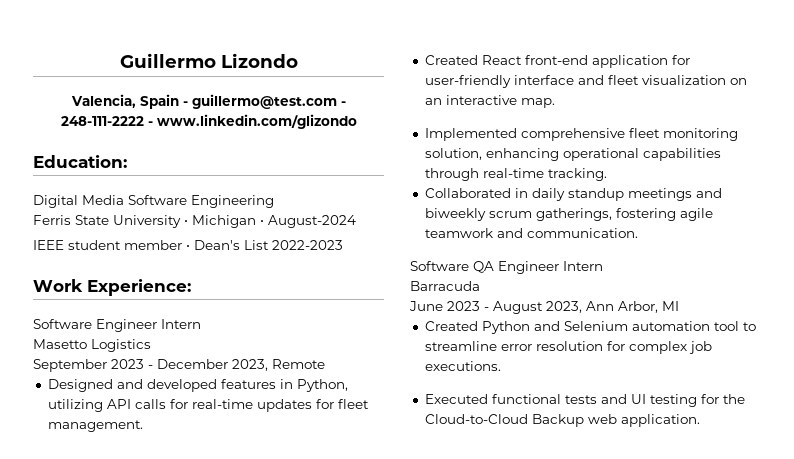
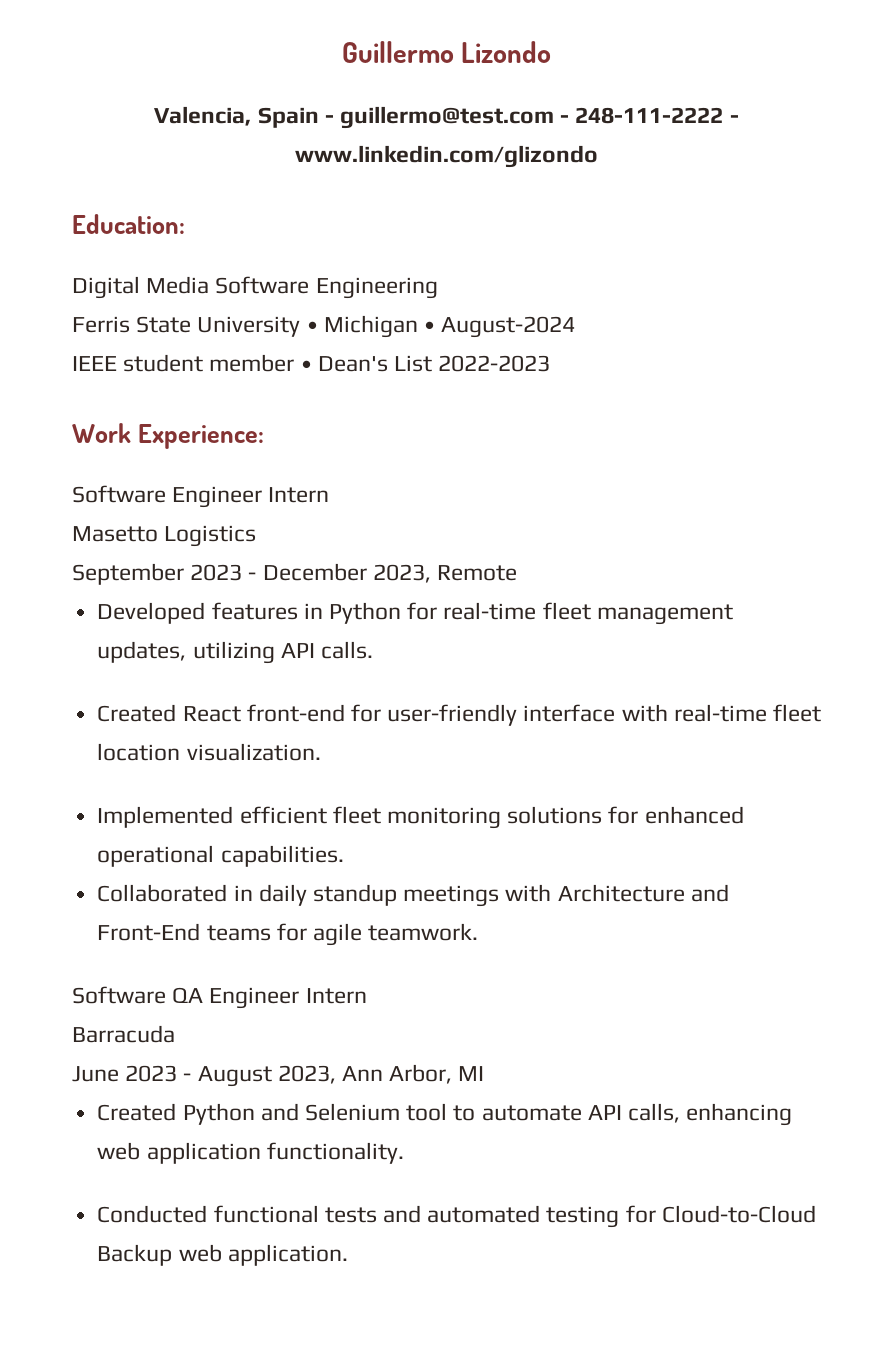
[47,379,348,392] [47,399,369,412] [47,420,143,432] Designed and developed features in Python, utilizing API calls for real-time updates for fleet management. -> [97,602,733,625] [97,641,373,664] Developed features in Python for real-time fleet management updates, utilizing API calls.
[591,55,668,68] application -> (345, 713) none
[577,75,747,85] [424,95,555,108] and fleet visualization on an interactive map. -> [621,704,821,722] [97,743,321,761] with real-time fleet location visualization.
[520,128,625,141] comprehensive -> [239,806,327,824] efficient
[424,148,721,161] [424,168,607,181] solution, enhancing operational capabilities through real-time tracking. -> [507,806,744,824] [97,845,344,867] solutions for enhanced operational capabilities.
[695,188,722,198] [424,208,713,221] [424,228,638,238] and biweekly scrum gatherings, fostering agile teamwork and communication. -> [505,884,729,902] [97,923,479,946] with Architecture and Front-End teams for agile teamwork.
[631,321,710,331] automation -> (400, 1112) none
[424,341,712,354] [424,361,501,371] [424,394,488,404] streamline error resolution for complex job executions. // Executed -> [481,1103,793,1126] [97,1142,404,1164] [97,1205,208,1223] automate API calls, enhancing web application functionality. // Conducted
[630,394,646,404] UI -> [427,1205,541,1223] automated
[722,394,745,404] the -> (656, 1214) none

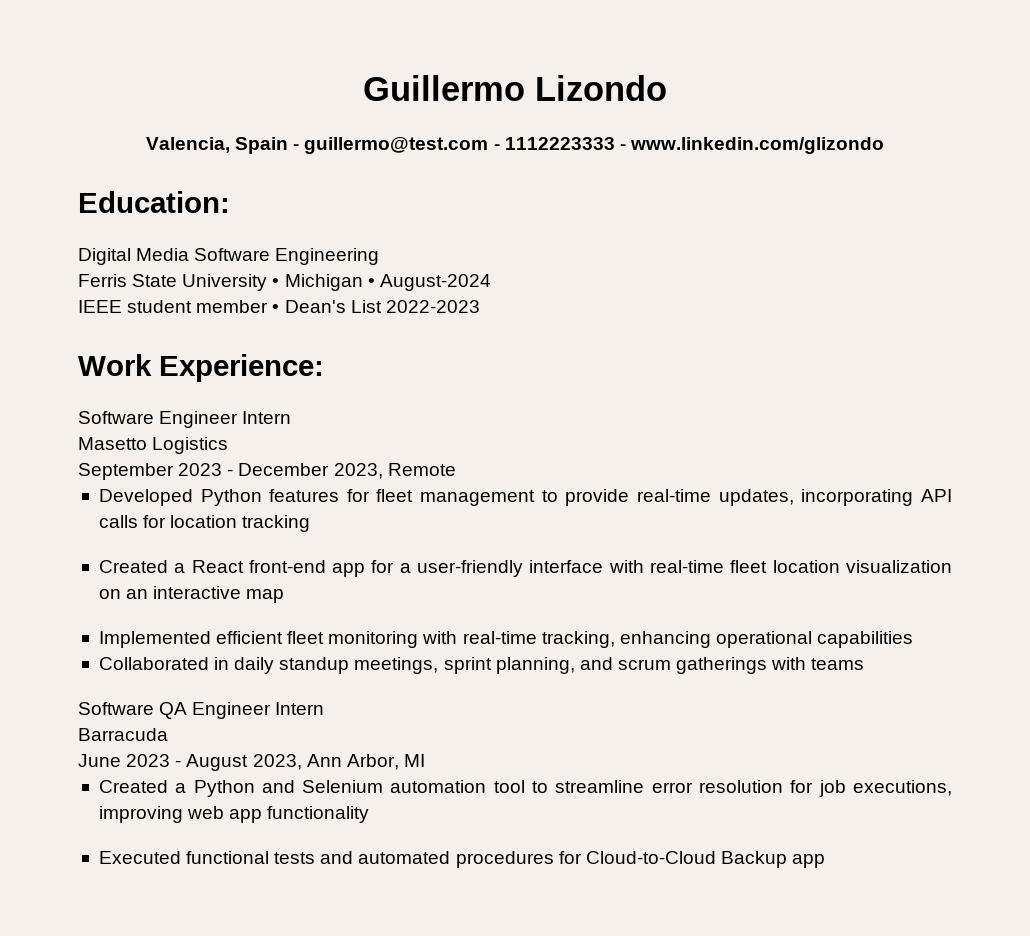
[575,107,724,124] 248-111-2222 -> [504,137,615,150] 1112223333
[211,602,733,625] [97,641,373,664] [97,704,177,722] features in Python for real-time fleet management updates, utilizing API calls. // Created -> [200,489,952,506] [98,515,311,532] [98,560,186,573] Python features for fleet management to provide real-time updates, incorporating API calls for location tracking // Created a
[350,704,381,722] for -> [332,560,411,577] app for a
[186,743,321,761] visualization. -> [845,560,952,573] [98,586,285,603] visualization on an interactive map
[507,806,744,824] [97,845,344,867] [97,884,729,907] [97,923,479,946] solutions for enhanced operational capabilities. // Collaborated in daily standup meetings with Architecture and Front-End teams for agile teamwork. -> [422,631,914,648] [98,657,865,674] with real-time tracking, enhancing operational capabilities // Collaborated in daily standup meetings, sprint planning, and scrum gatherings with teams
(177, 1112) none -> [175,783,187,793] a
(400, 1112) none -> [390,780,487,793] automation
[481,1103,793,1126] [97,1142,404,1164] [97,1205,208,1223] automate API calls, enhancing web application functionality. // Conducted -> [555,780,952,797] [98,806,370,823] [98,851,181,864] streamline error resolution for job executions, improving web app functionality // Executed
[546,1206,620,1228] testing -> [455,851,554,868] procedures
[178,1244,348,1266] web application. -> [792,854,826,868] app

